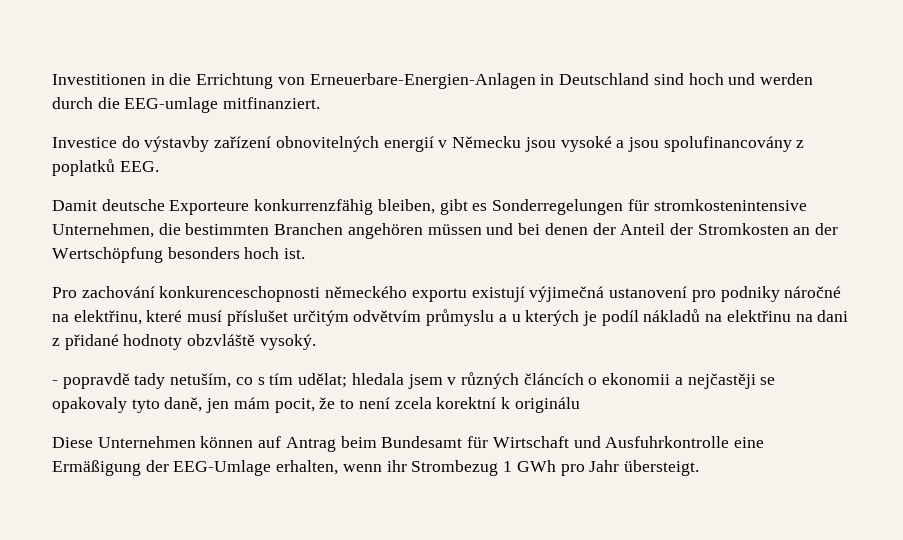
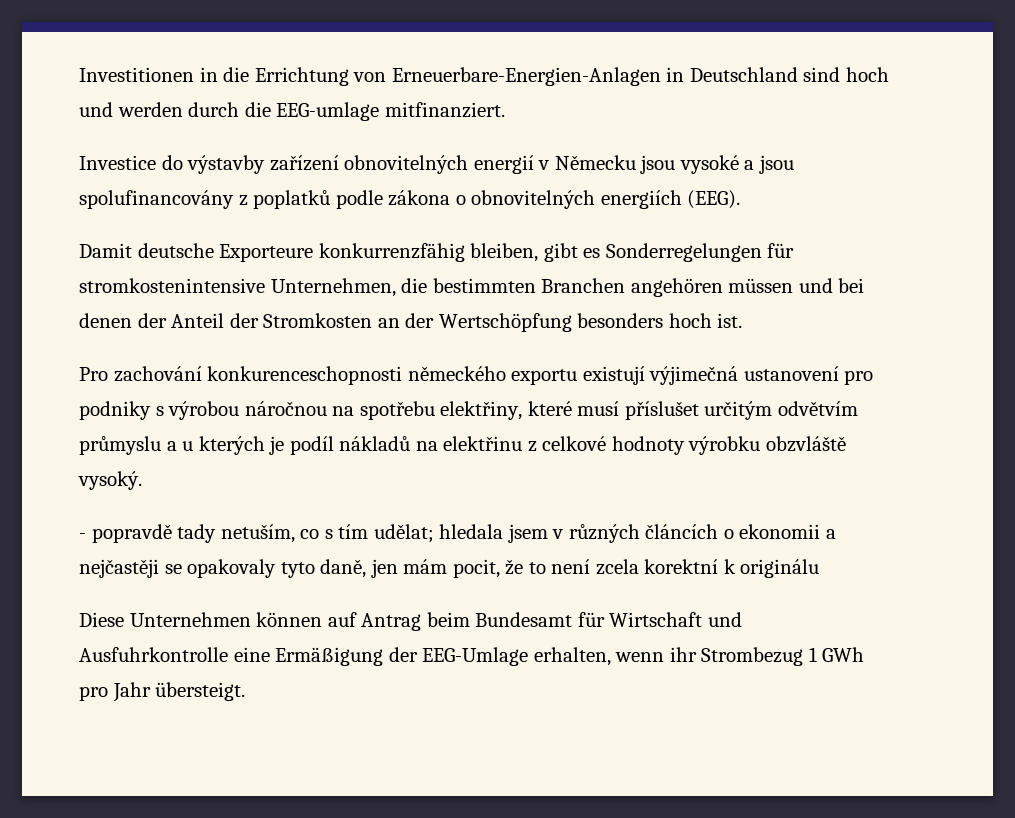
[119,161,159,172] EEG. -> [335,190,741,209] podle zákona o obnovitelných energiích (EEG).
[784,286,842,298] [52,310,142,325] náročné na elektřinu, -> [155,401,523,420] s výrobou náročnou na spotřebu elektřiny,
[795,310,849,322] [52,334,183,350] na dani z přidané hodnoty -> [527,436,761,455] z celkové hodnoty výrobku

